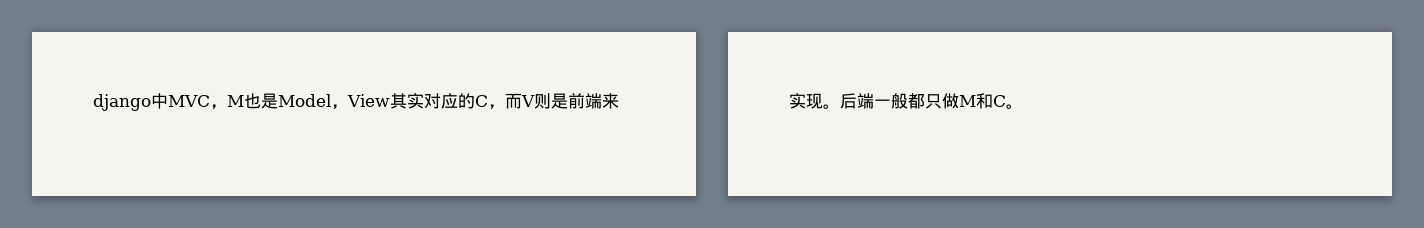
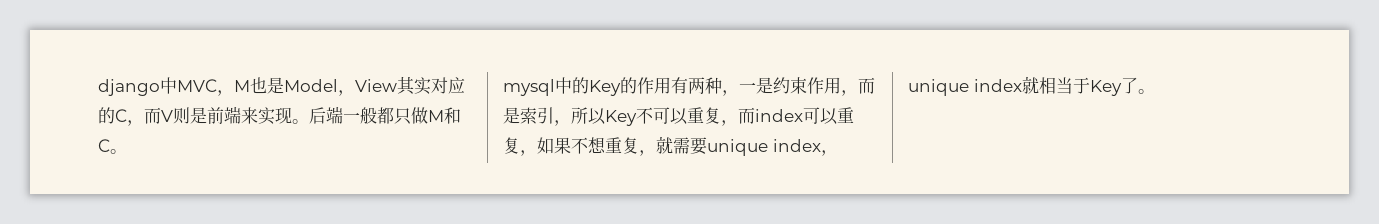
(1023, 106) none -> [503,77,875,96] [503,107,854,126] [503,136,838,156] [908,76,1155,96] // mysql中的Key的作用有两种，一是约束作用，而是索引，所以Key不可以重复，而index可以重复，如果不想重复，就需要unique index，unique index就相当于Key了。

